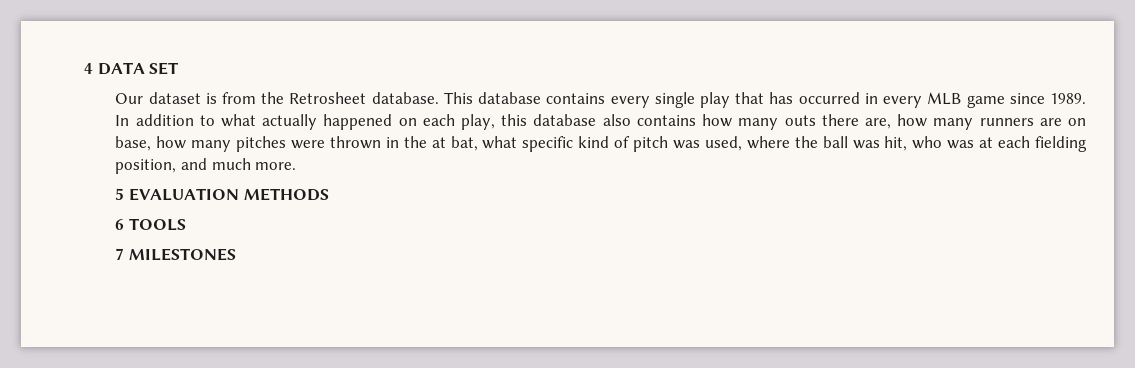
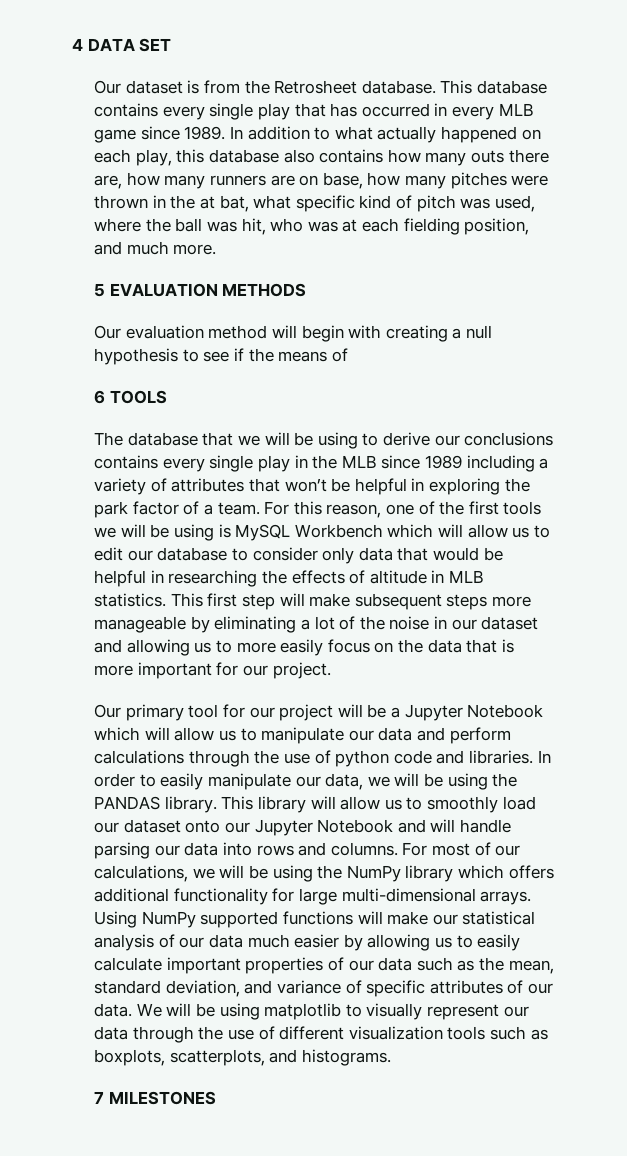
[115,218,186,231] 6 TOOLS -> [94,325,492,342] [94,348,348,365] [94,390,167,404] [94,432,554,449] [94,455,549,472] [94,478,530,495] [94,501,542,518] [94,524,550,541] [94,547,503,564] [94,570,484,587] [94,593,531,610] [94,616,539,633] [94,639,514,656] [94,662,331,679] [94,704,544,721] [94,727,511,744] [94,750,551,767] [94,773,518,790] [94,796,536,813] [94,819,511,836] [94,842,521,859] [94,865,554,882] [94,888,532,905] [94,911,536,928] [94,934,521,951] [94,957,554,974] [94,980,553,997] [94,1003,529,1020] [94,1026,548,1043] [94,1049,392,1066] Our evaluation method will begin with creating a null hypothesis to see if the means of // 6 TOOLS // The database that we will be using to derive our conclusions contains every single play in the MLB since 1989 including a variety of attributes that won’t be helpful in exploring the park factor of a team. For this reason, one of the first tools we will be using is MySQL Workbench which will allow us to edit our database to consider only data that would be helpful in researching the effects of altitude in MLB statistics. This first step will make subsequent steps more manageable by eliminating a lot of the noise in our dataset and allowing us to more easily focus on the data that is more important for our project. // Our primary tool for our project will be a Jupyter Notebook which will allow us to manipulate our data and perform calculations through the use of python code and libraries. In order to easily manipulate our data, we will be using the PANDAS library. This library will allow us to smoothly load our dataset onto our Jupyter Notebook and will handle parsing our data into rows and columns. For most of our calculations, we will be using the NumPy library which offers additional functionality for large multi-dimensional arrays. Using NumPy supported functions will make our statistical analysis of our data much easier by allowing us to easily calculate important properties of our data such as the mean, standard deviation, and variance of specific attributes of our data. We will be using matplotlib to visually represent our data through the use of different visualization tools such as boxplots, scatterplots, and histograms.

